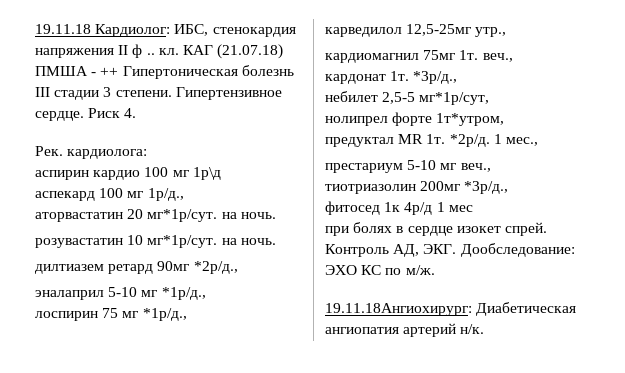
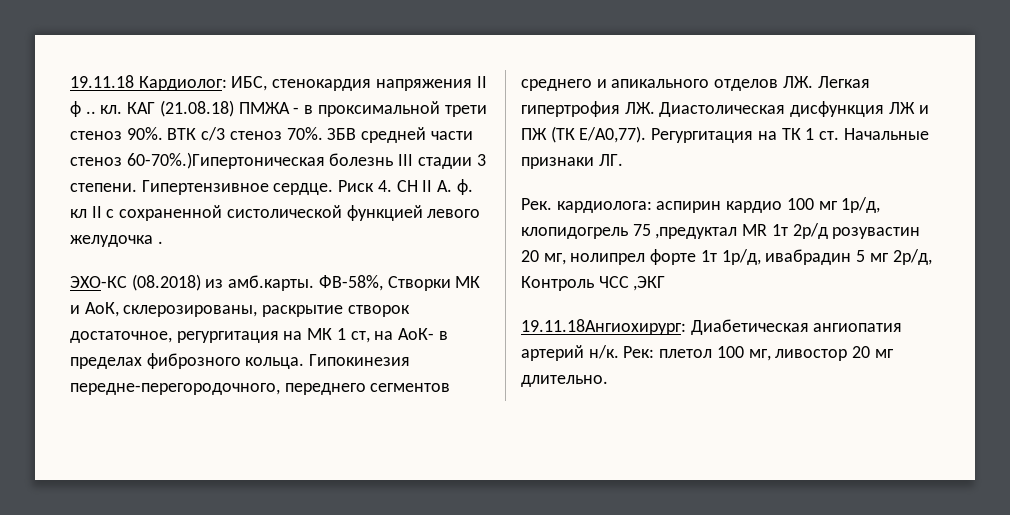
[217,44,284,59] [35,66,238,79] (21.07.18) ПМША - ++ Гипертоническая -> [159,100,487,117] [70,127,473,143] [70,152,325,169] (21.08.18) ПМЖА - в проксимальной трети стеноз 90%. ВТК с/3 стеноз 70%. ЗБВ средней части стеноз 60-70%.)Гипертоническая
(137, 113) none -> [396,179,473,195] [70,205,481,221] [70,235,163,247] [70,274,481,291] [70,302,410,317] [70,328,448,343] [70,353,411,369] [70,383,451,395] [521,76,870,91] [521,101,929,117] [521,126,929,143] [521,154,623,169] СН II А. ф. кл II с сохраненной систолической функцией левого желудочка . // ЭХО-КС (08.2018) из амб.карты. ФВ-58%, Створки МК и АоК, склерозированы, раскрытие створок достаточное, регургитация на МК 1 ст, на АоК- в пределах фиброзного кольца. Гипокинезия передне-перегородочного, переднего сегментов среднего и апикального отделов ЛЖ. Легкая гипертрофия ЛЖ. Диастолическая дисфункция ЛЖ и ПЖ (ТК Е/А0,77). Регургитация на ТК 1 ст. Начальные признаки ЛГ.
(148, 154) // -> (652, 207) none
[192,167,221,180] [35,188,184,201] [35,209,276,222] [35,235,276,248] [35,261,238,274] [35,287,206,300] [35,308,187,321] [325,24,507,37] [325,50,513,63] [325,71,458,84] [325,91,490,105] [325,112,505,126] [325,134,538,147] [325,160,491,173] [325,181,509,194] [325,201,473,215] [325,222,547,236] [325,243,575,257] [325,265,435,275] 1р\д // аспекард 100 мг 1р/д., // аторвастатин 20 мг*1р/сут. на ночь. // розувастатин 10 мг*1р/сут. на ночь. // дилтиазем ретард 90мг *2р/д., // эналаприл 5-10 мг *1р/д., // лоспирин 75 мг *1р/д., // карведилол 12,5-25мг утр., // кардиомагнил 75мг 1т. веч., // кардонат 1т. *3р/д., // небилет 2,5-5 мг*1р/сут, // нолипрел форте 1т*утром, // предуктал МR 1т. *2р/д. 1 мес., // престариум 5-10 мг веч., // тиотриазолин 200мг *3р/д., // фитосед 1к 4р/д 1 мес // при болях в сердце изокет спрей. Контроль АД, ЭКГ. Дообследование: ЭХО КС по м/ж. -> [841,197,881,213] [521,223,921,239] [521,249,932,265] [521,276,666,291] 1р/д, клопидогрель 75 ,предуктал MR 1т 2р/д розувастин 20 мг, нолипрел форте 1т 1р/д, ивабрадин 5 мг 2р/д, Контроль ЧСС ,ЭКГ
(485, 329) none -> [623,346,894,361] [521,375,608,387] Рек: плетол 100 мг, ливостор 20 мг длительно.

